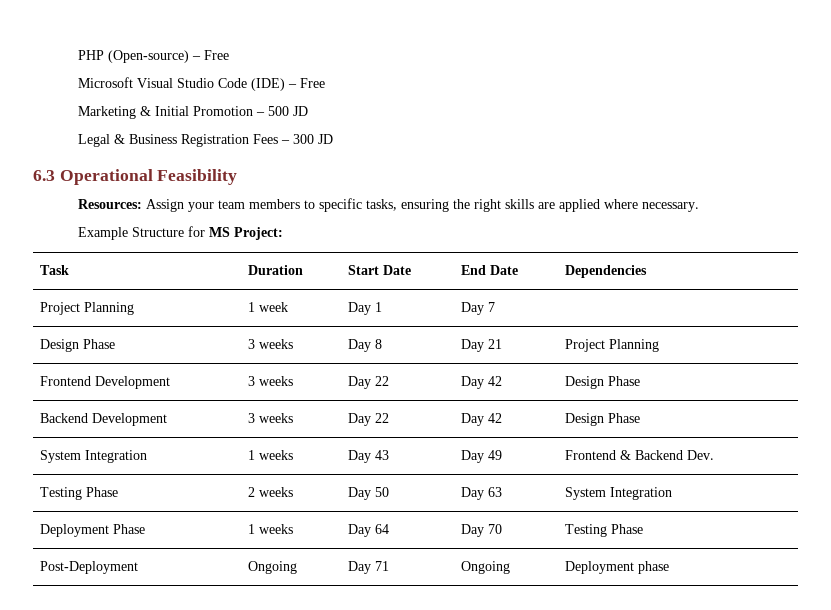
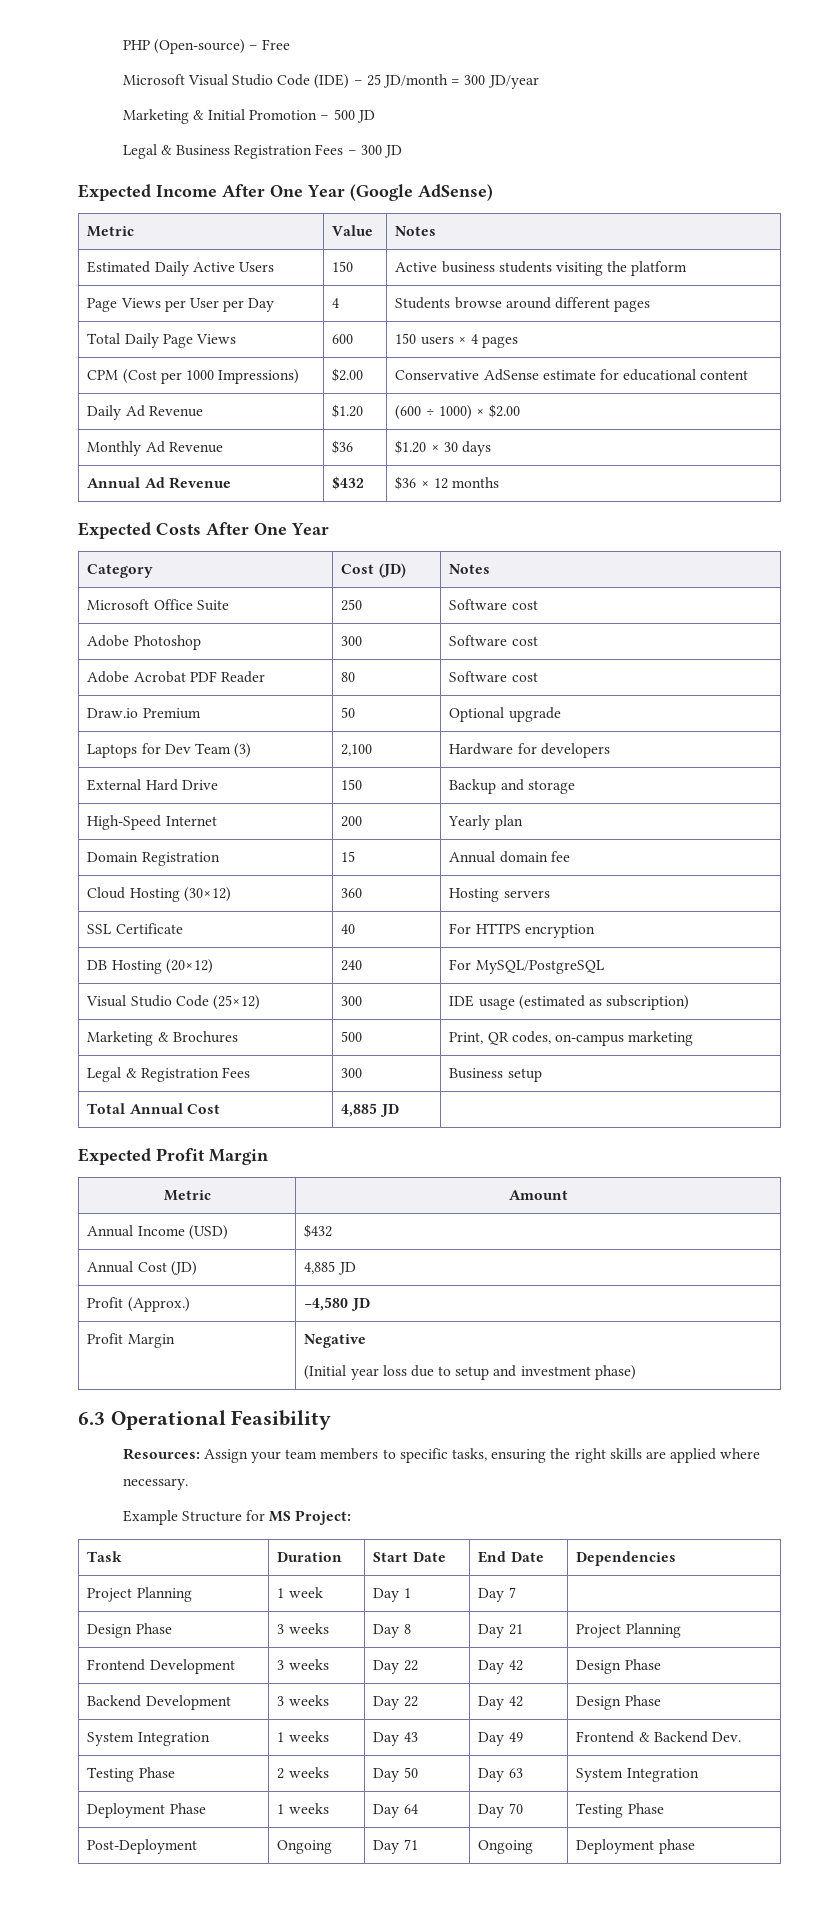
[299,78,325,88] Free -> [366,74,539,89] 25 JD/month = 300 JD/year
(333, 139) none -> [78,184,493,201] [87,226,135,237] [332,225,374,236] [395,226,437,236] [87,261,274,276] [332,261,354,272] [395,261,688,276] [87,298,275,312] [332,298,340,308] [395,297,651,312] [87,333,236,348] [332,334,354,344] [395,333,519,348] [87,369,300,384] [332,368,364,382] [395,369,749,381] [87,405,203,420] [332,404,364,418] [395,404,521,420] [87,441,223,456] [332,440,354,454] [395,440,491,456] [87,477,231,489] [332,476,365,490] [395,476,499,490] [78,522,329,539] [87,564,154,578] [341,563,406,578] [449,564,491,574] [87,599,229,611] [341,599,363,611] [449,599,538,610] [87,635,201,650] [341,636,363,646] [449,635,538,646] [87,671,265,683] [341,672,356,682] [449,671,538,682] [87,708,201,719] [341,707,356,718] [449,707,561,722] [87,743,252,758] [341,744,373,756] [449,743,610,758] [87,779,218,791] [341,779,363,790] [449,779,575,794] [87,815,217,830] [341,816,363,827] [448,815,523,830] [87,852,220,866] [341,851,356,862] [449,851,570,863] [87,887,231,902] [341,888,363,898] [449,888,550,902] [87,923,183,934] [341,924,356,934] [449,923,595,938] [87,959,213,974] [341,960,363,971] [449,959,604,974] [86,995,260,1010] [341,996,363,1006] [449,995,690,1010] [87,1031,238,1046] [341,1031,363,1042] [449,1031,694,1046] [87,1067,250,1082] [341,1068,363,1078] [449,1068,542,1082] [87,1103,220,1114] [341,1103,399,1117] [78,1148,268,1165] [163,1190,211,1201] [508,1190,568,1200] [87,1225,228,1240] [304,1224,333,1238] [87,1261,197,1276] [304,1261,356,1275] [87,1297,190,1312] [304,1297,370,1311] [87,1333,175,1348] [304,1334,367,1348] [304,1365,636,1380] // Expected Income After One Year (Google AdSense) // Metric | Value | Notes // Estimated Daily Active Users | 150 | Active business students visiting the platform // Page Views per User per Day | 4 | Students browse around different pages // Total Daily Page Views | 600 | 150 users × 4 pages // CPM (Cost per 1000 Impressions) | $2.00 | Conservative AdSense estimate for educational content // Daily Ad Revenue | $1.20 | (600 ÷ 1000) × $2.00 // Monthly Ad Revenue | $36 | $1.20 × 30 days // Annual Ad Revenue | $432 | $36 × 12 months // Expected Costs After One Year // Category | Cost (JD) | Notes // Microsoft Office Suite | 250 | Software cost // Adobe Photoshop | 300 | Software cost // Adobe Acrobat PDF Reader | 80 | Software cost // Draw.io Premium | 50 | Optional upgrade // Laptops for Dev Team (3) | 2,100 | Hardware for developers // External Hard Drive | 150 | Backup and storage // High-Speed Internet | 200 | Yearly plan // Domain Registration | 15 | Annual domain fee // Cloud Hosting (30×12) | 360 | Hosting servers // SSL Certificate | 40 | For HTTPS encryption // DB Hosting (20×12) | 240 | For MySQL/PostgreSQL // Visual Studio Code (25×12) | 300 | IDE usage (estimated as subscription) // Marketing & Brochures | 500 | Print, QR codes, on-campus marketing // Legal & Registration Fees | 300 | Business setup // Total Annual Cost | 4,885 JD | // Expected Profit Margin // Metric | Amount // Annual Income (USD) | $432 // Annual Cost (JD) | 4,885 JD // Profit (Approx.) | −4,580 JD // Profit Margin | Negative // (Initial year loss due to setup and investment phase)

